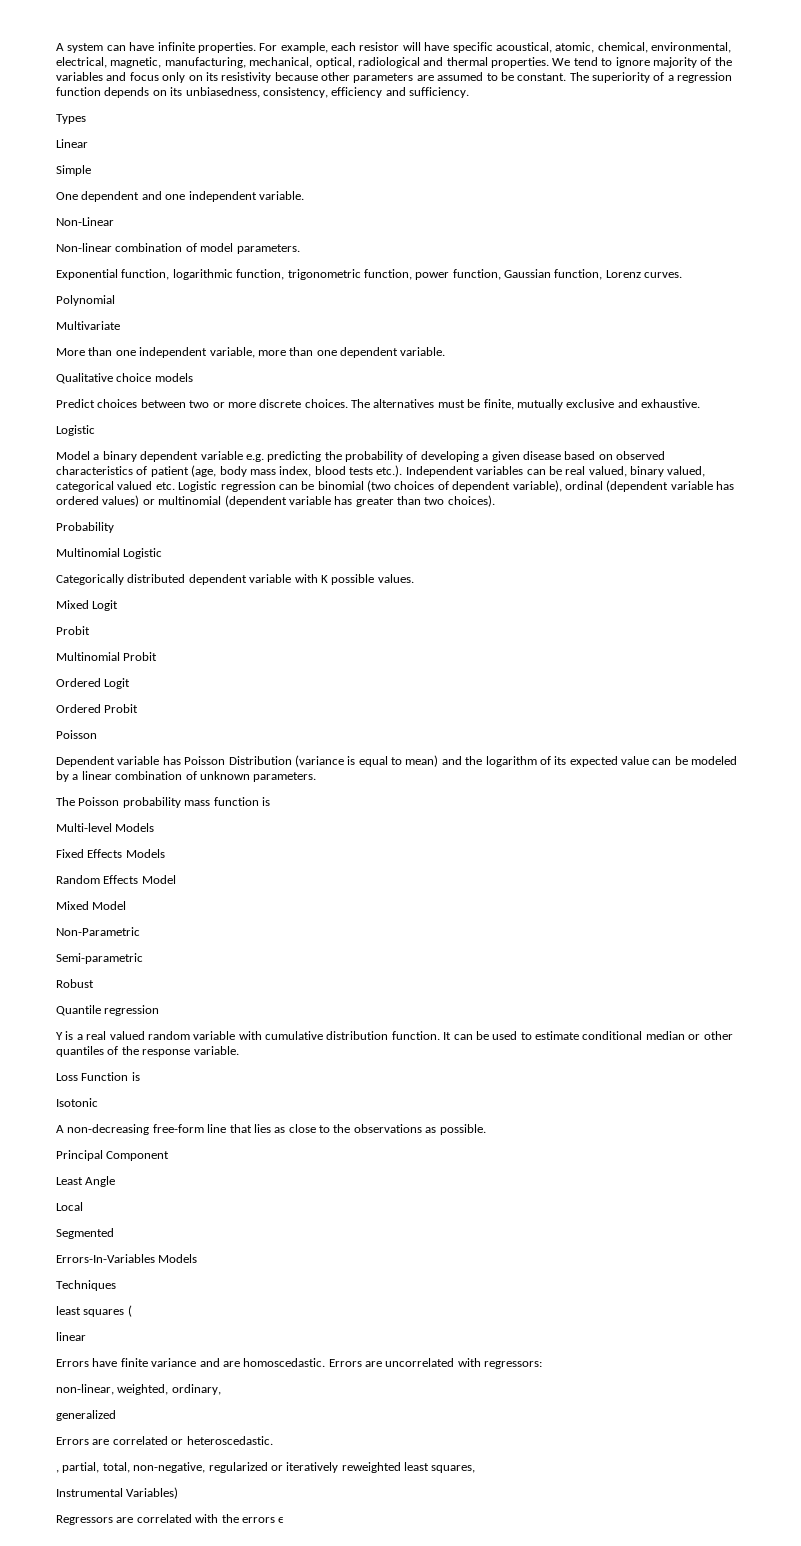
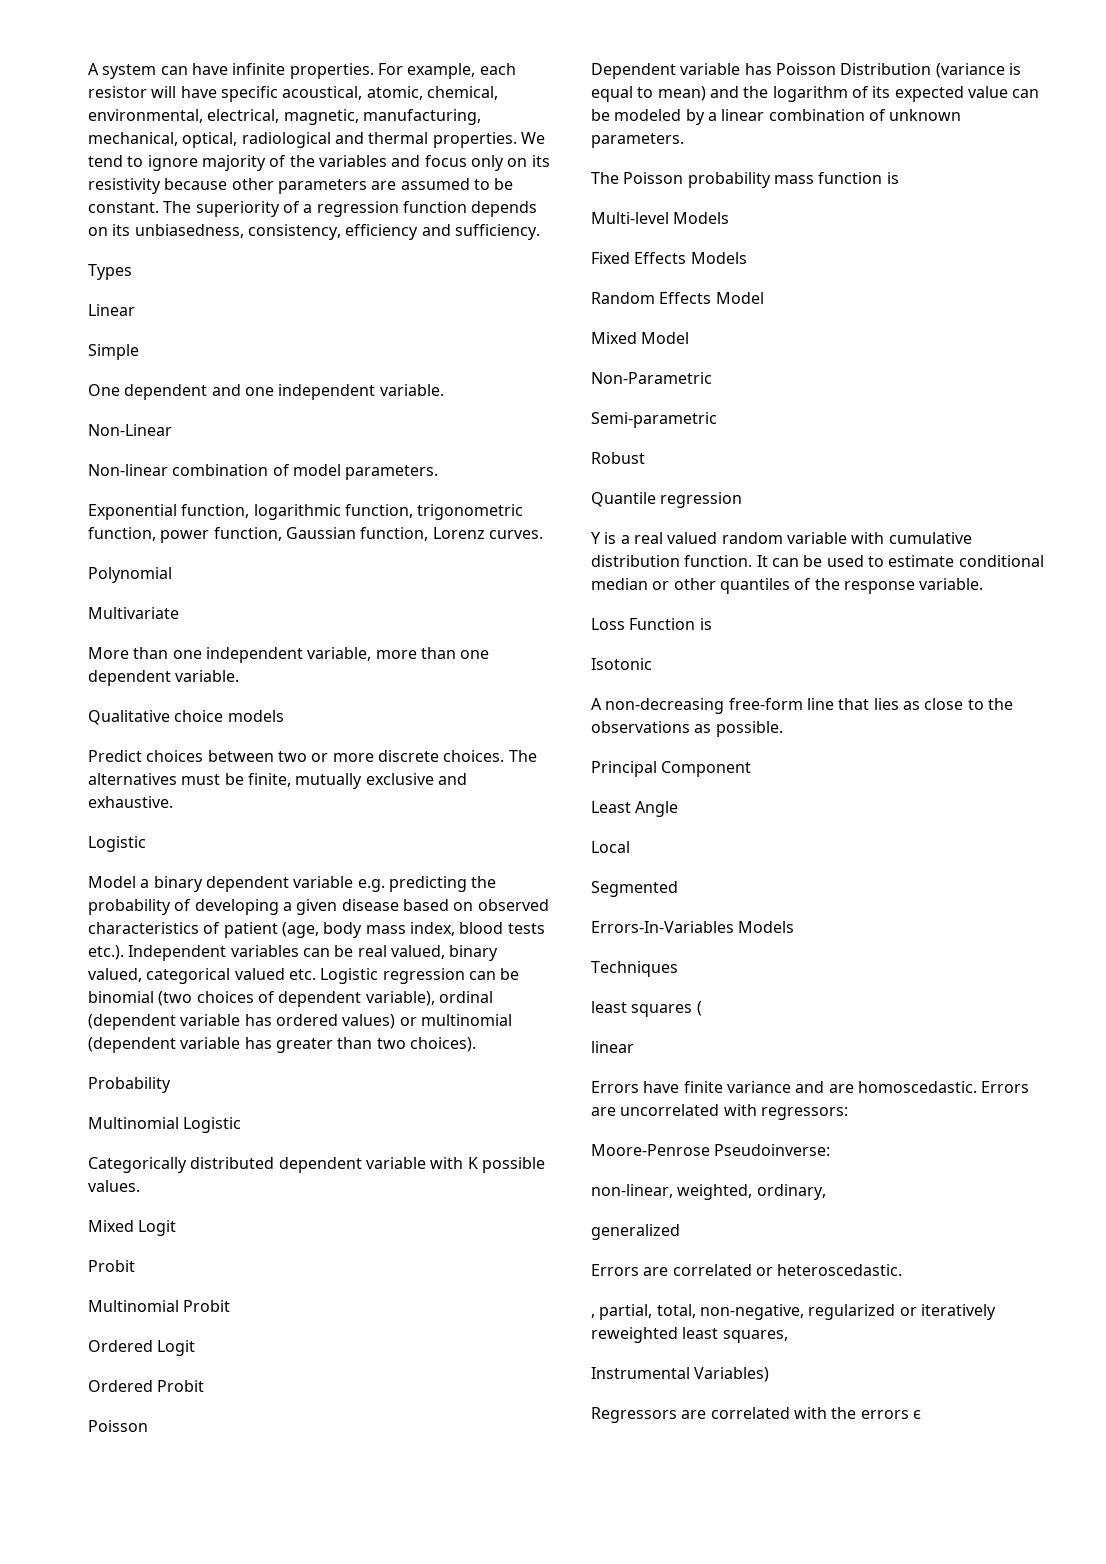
(543, 1365) none -> [591,1144,831,1156] // Moore-Penrose Pseudoinverse:

